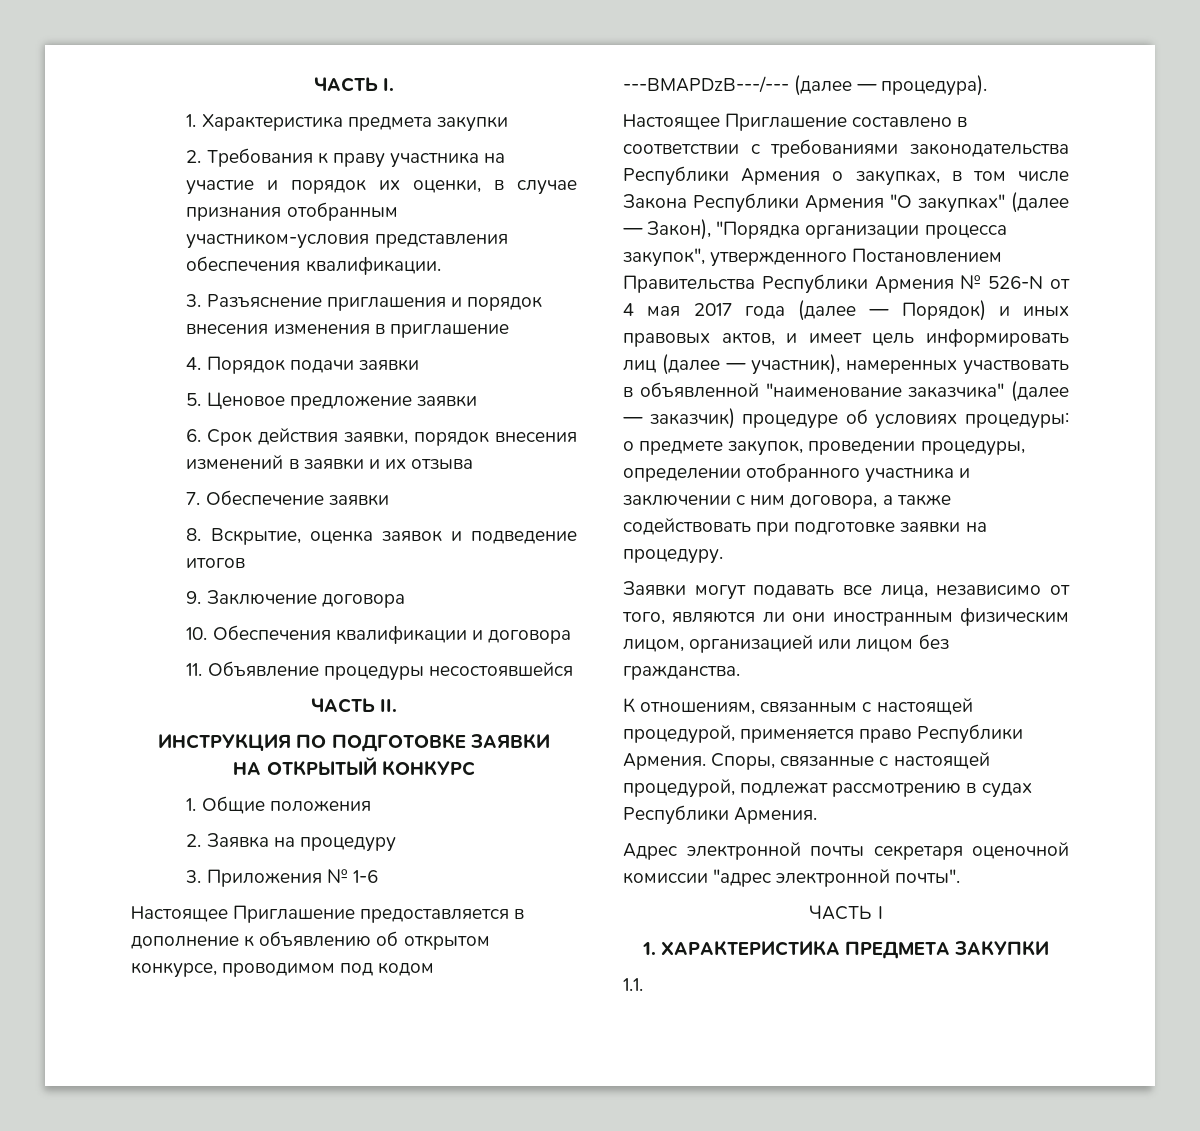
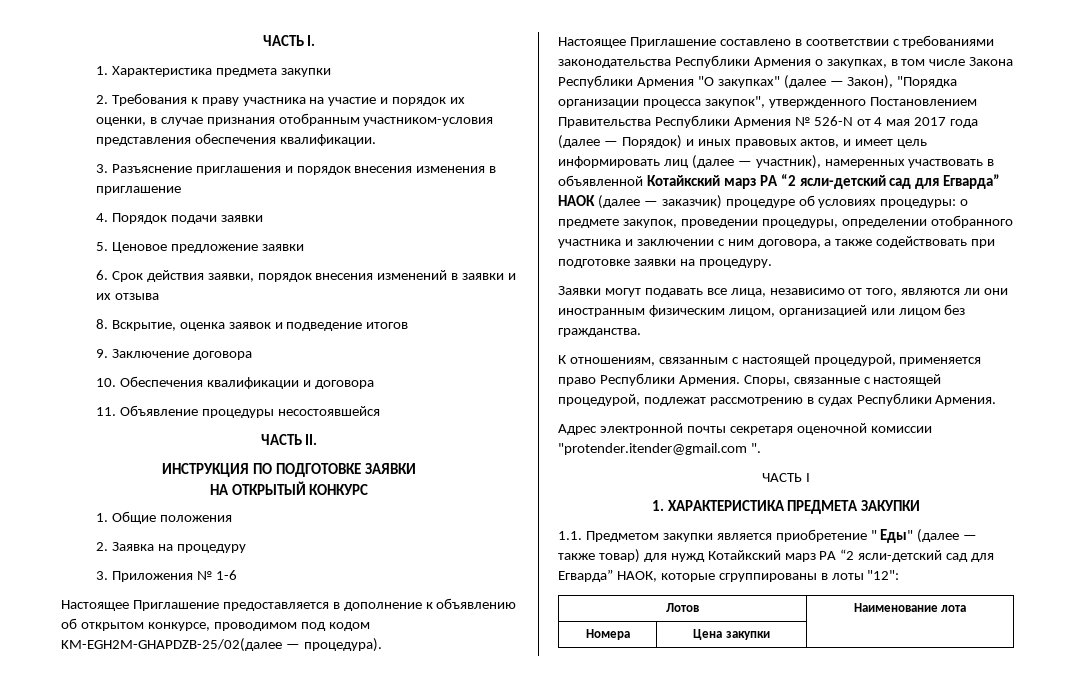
[186,490,389,506] // 7. Обеспечение заявки -> (159, 296) none
[623,75,853,96] ---BMAPDzB---/--- (далее -> [61,638,282,652] KM-EGH2M-GHAPDZB-25/02(далее
[765,383,1005,398] "наименование заказчика" -> [646,174,1001,189] [558,195,595,206] Котайкский марз РА “2 ясли-детский сад для Егварда” НАОК
[713,869,961,887] "адрес электронной почты". -> [558,443,761,455] "protender.itender@gmail.com ".
(643, 984) none -> [585,529,978,543] [558,549,995,563] [558,569,900,582] [666,603,699,612] [853,603,967,612] [585,629,630,640] [693,629,770,640] Предметом закупки является приобретение " Еды" (далее — также товар) для нужд Котайкский марз РА “2 ясли-детский сад для Егварда” НАОК, которые сгруппированы в лоты "12": // Лотов | Наименование лота // Номера | Цена закупки |

